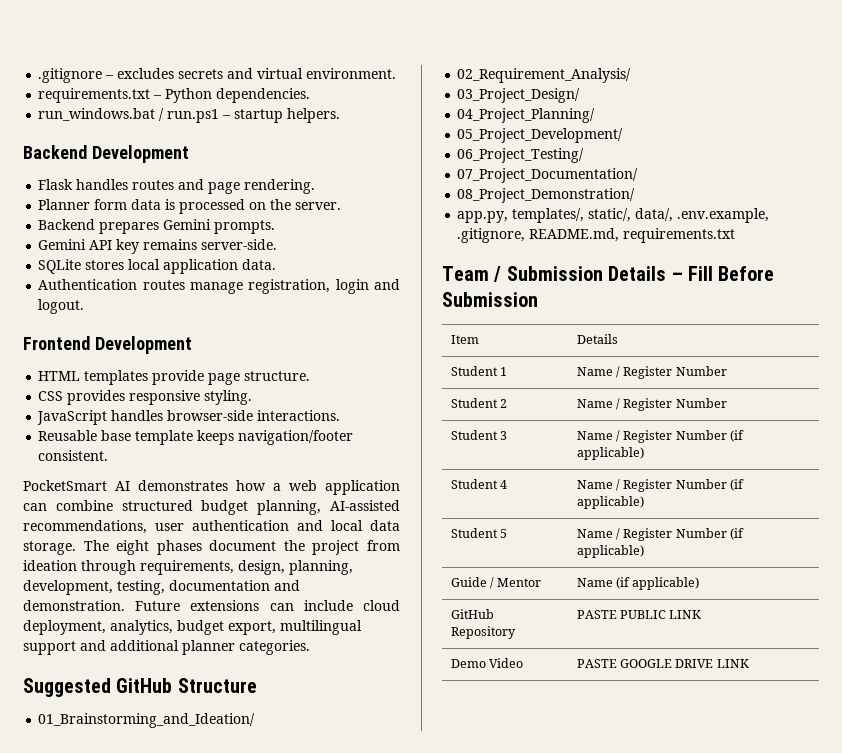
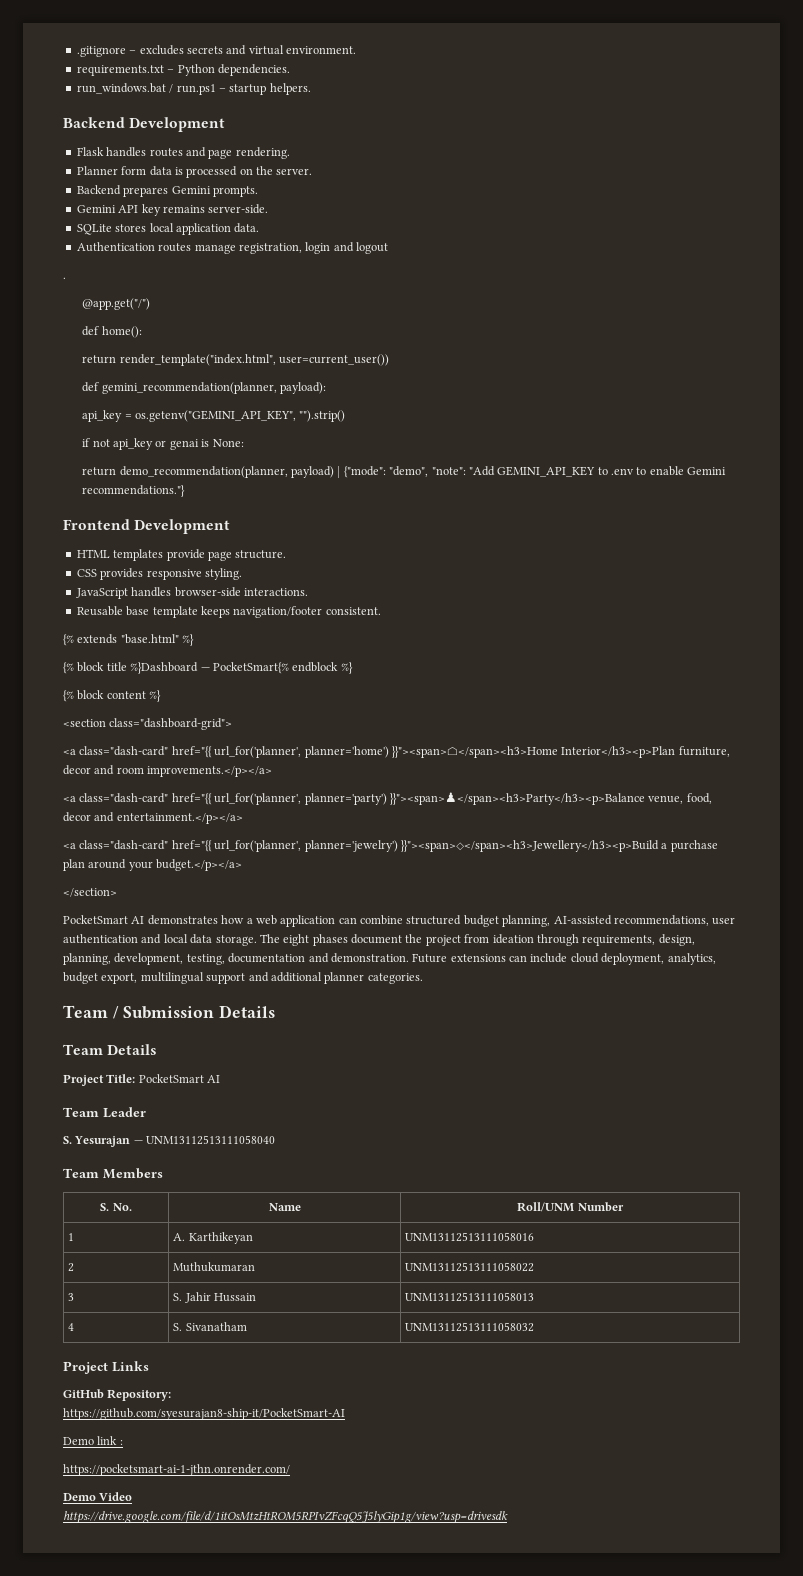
[38,299,85,314] logout. -> [356,242,388,254] [63,277,66,279] [82,298,151,310] [82,326,142,338] [82,354,390,366] [82,382,327,394] [82,410,346,422] [82,438,244,450] [82,466,727,478] [82,485,186,497] logout // . // @app.get("/") // def home(): // return render_template("index.html", user=current_user()) // def gemini_recommendation(planner, payload): // api_key = os.getenv("GEMINI_API_KEY", "").strip() // if not api_key or genai is None: // return demo_recommendation(planner, payload) | {"mode": "demo", "note": "Add GEMINI_API_KEY to .env to enable Gemini recommendations."}
(109, 455) none -> [63,634,195,646] [63,662,353,674] [63,690,162,702] [63,718,233,730] [63,746,730,758] [63,765,273,777] [63,792,712,805] [63,812,243,824] [63,840,718,852] [63,859,243,871] [63,888,117,897] // {% extends "base.html" %} // {% block title %}Dashboard — PocketSmart{% endblock %} // {% block content %} // <section class="dashboard-grid"> // <a class="dash-card" href="{{ url_for('planner', planner='home') }}"><span>⌂</span><h3>Home Interior</h3><p>Plan furniture, decor and room improvements.</p></a> // <a class="dash-card" href="{{ url_for('planner', planner='party') }}"><span>♟</span><h3>Party</h3><p>Balance venue, food, decor and entertainment.</p></a> // <a class="dash-card" href="{{ url_for('planner', planner='jewelry') }}"><span>◇</span><h3>Jewellery</h3><p>Build a purchase plan around your budget.</p></a> // </section>
[23,678,257,697] [38,713,256,728] [457,68,632,83] [457,88,581,103] [457,108,596,123] [457,128,624,143] [457,148,585,163] [457,168,639,183] [457,188,636,203] [457,208,770,223] [457,228,736,243] [442,266,775,282] [442,292,538,307] [450,335,479,344] [576,334,618,344] [450,366,508,376] [576,366,727,379] [450,398,508,408] [576,398,727,411] [450,430,508,440] [576,430,745,443] [576,447,644,460] [450,479,508,489] [576,479,745,492] [576,496,644,509] [450,528,508,538] [576,528,745,541] [576,545,644,558] [450,577,542,589] [576,577,700,590] [450,609,494,619] [450,626,516,639] [576,610,702,619] [450,658,524,668] [576,659,749,668] Suggested GitHub Structure // 01_Brainstorming_and_Ideation/ // 02_Requirement_Analysis/ // 03_Project_Design/ // 04_Project_Planning/ // 05_Project_Development/ // 06_Project_Testing/ // 07_Project_Documentation/ // 08_Project_Demonstration/ // app.py, templates/, static/, data/, .env.example, .gitignore, README.md, requirements.txt // Team / Submission Details – Fill Before Submission // Item | Details // Student 1 | Name / Register Number // Student 2 | Name / Register Number // Student 3 | Name / Register Number (if applicable) // Student 4 | Name / Register Number (if applicable) // Student 5 | Name / Register Number (if applicable) // Guide / Mentor | Name (if applicable) // GitHub Repository | PASTE PUBLIC LINK // Demo Video | PASTE GOOGLE DRIVE LINK -> [63,1005,276,1019] [63,1044,158,1055] [63,1074,221,1086] [63,1107,146,1118] [63,1135,276,1147] [63,1168,163,1179] [100,1203,132,1211] [268,1203,301,1211] [517,1202,624,1212] [68,1233,75,1241] [173,1232,253,1244] [405,1232,535,1242] [68,1263,75,1272] [173,1262,256,1272] [405,1262,535,1272] [68,1293,75,1301] [173,1292,257,1303] [405,1292,535,1302] [68,1323,75,1331] [173,1322,247,1331] [405,1322,535,1332] [63,1361,149,1374] [63,1389,172,1401] [63,1408,345,1420] [63,1436,123,1445] [63,1464,290,1476] [63,1492,133,1501] [63,1511,508,1524] Team / Submission Details // Team Details // Project Title: PocketSmart AI // Team Leader // S. Yesurajan — UNM13112513111058040 // Team Members // S. No. | Name | Roll/UNM Number // 1 | A. Karthikeyan | UNM13112513111058016 // 2 | Muthukumaran | UNM13112513111058022 // 3 | S. Jahir Hussain | UNM13112513111058013 // 4 | S. Sivanatham | UNM13112513111058032 // Project Links // GitHub Repository: // https://github.com/syesurajan8-ship-it/PocketSmart-AI // Demo link : // https://pocketsmart-ai-1-jthn.onrender.com/ // Demo Video // https://drive.google.com/file/d/1itOsMtzHtROM5RPIvZFcqQ5J5lyGip1g/view?usp=drivesdk

